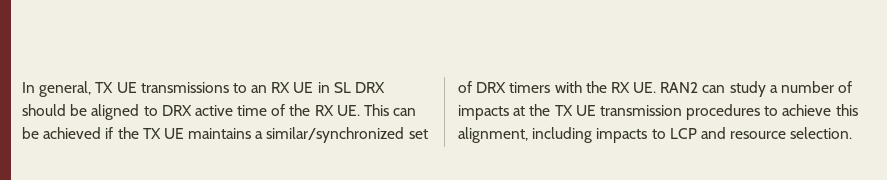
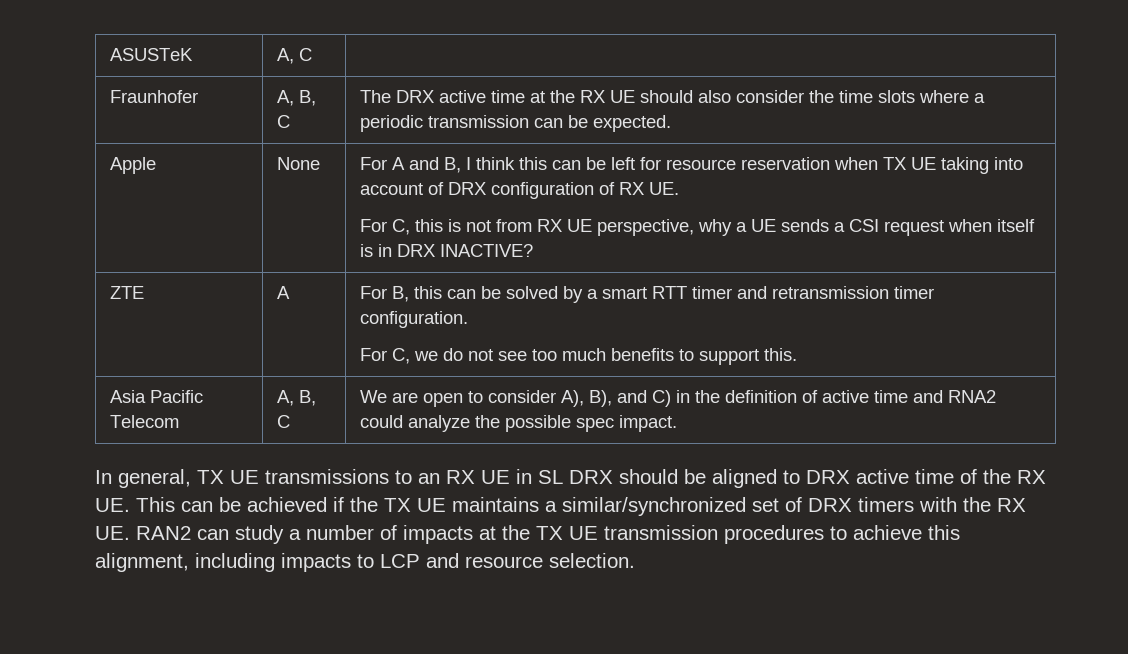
(22, 87) none -> [109,48,193,61] [276,48,312,64] [109,90,198,103] [276,90,316,106] [276,115,290,128] [359,90,985,103] [359,115,671,132] [109,157,156,174] [276,157,320,170] [359,157,1023,174] [359,182,679,199] [359,219,1035,236] [359,244,533,257] [109,286,144,299] [276,286,290,299] [359,286,934,303] [359,311,468,328] [359,348,797,365] [109,390,203,403] [109,415,179,428] [276,390,316,406] [276,415,290,428] [359,390,996,407] [359,415,677,432] ASUSTeK | A, C | // Fraunhofer | A, B, C | The DRX active time at the RX UE should also consider the time slots where a periodic transmission can be expected. // Apple | None | For A and B, I think this can be left for resource reservation when TX UE taking into account of DRX configuration of RX UE. // For C, this is not from RX UE perspective, why a UE sends a CSI request when itself is in DRX INACTIVE? // ZTE | A | For B, this can be solved by a smart RTT timer and retransmission timer configuration. // For C, we do not see too much benefits to support this. // Asia Pacific Telecom | A, B, C | We are open to consider A), B), and C) in the definition of active time and RNA2 could analyze the possible spec impact. //

